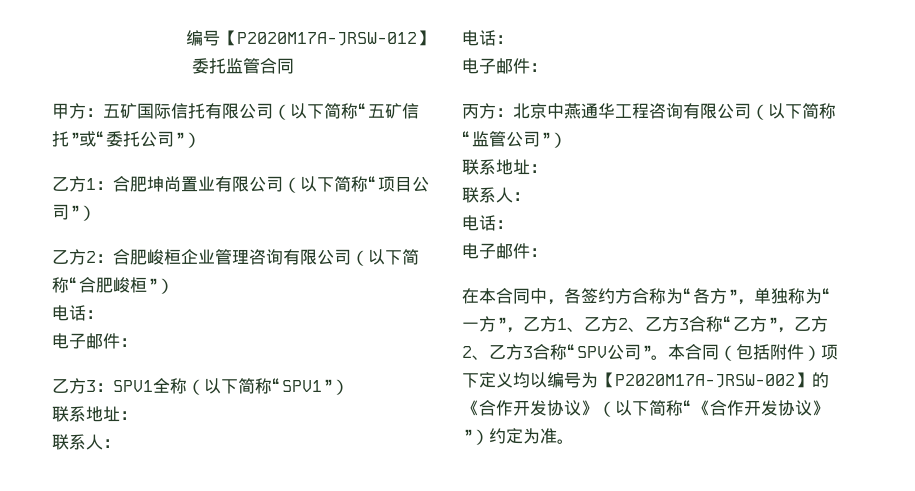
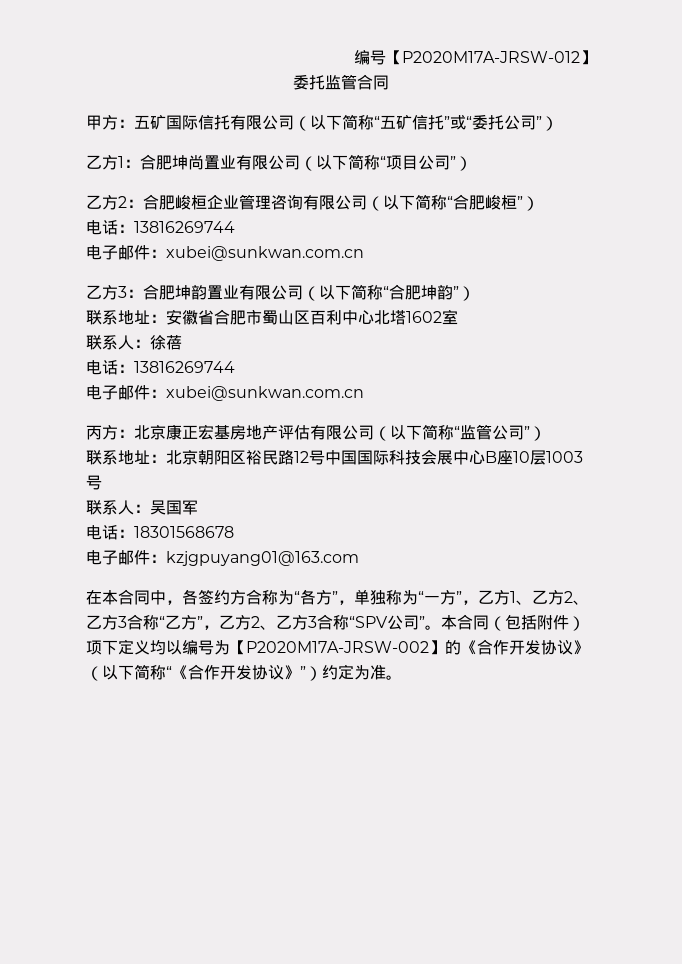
[52,333,137,349] // 电子邮件： -> [134,221,235,233] [86,245,364,261] 13816269744 // 电子邮件：xubei@sunkwan.com.cn
[113,378,349,395] [52,406,137,422] [52,434,120,450] [462,30,513,46] [462,58,547,74] SPV1全称（以下简称“SPV1”） // 联系地址： // 联系人： // 电话： // 电子邮件： -> [143,284,475,301] [86,309,458,325] [86,335,182,350] [86,360,235,375] [86,385,364,401] 合肥坤韵置业有限公司（以下简称“合肥坤韵”） // 联系地址：安徽省合肥市蜀山区百利中心北塔1602室 // 联系人：徐蓓 // 电话：13816269744 // 电子邮件：xubei@sunkwan.com.cn
[547,103,683,119] 中燕通华工程咨询 -> [166,424,310,440] 康正宏基房地产评估
[462,187,530,203] [462,215,513,231] [462,243,547,259] // 联系人： // 电话： // 电子邮件： -> [166,449,583,465] [86,475,102,490] [86,500,198,515] [86,525,234,540] [86,550,359,566] 北京朝阳区裕民路12号中国国际科技会展中心B座10层1003号 // 联系人：吴国军 // 电话：18301568678 // 电子邮件：kzjgpuyang01@163.com

